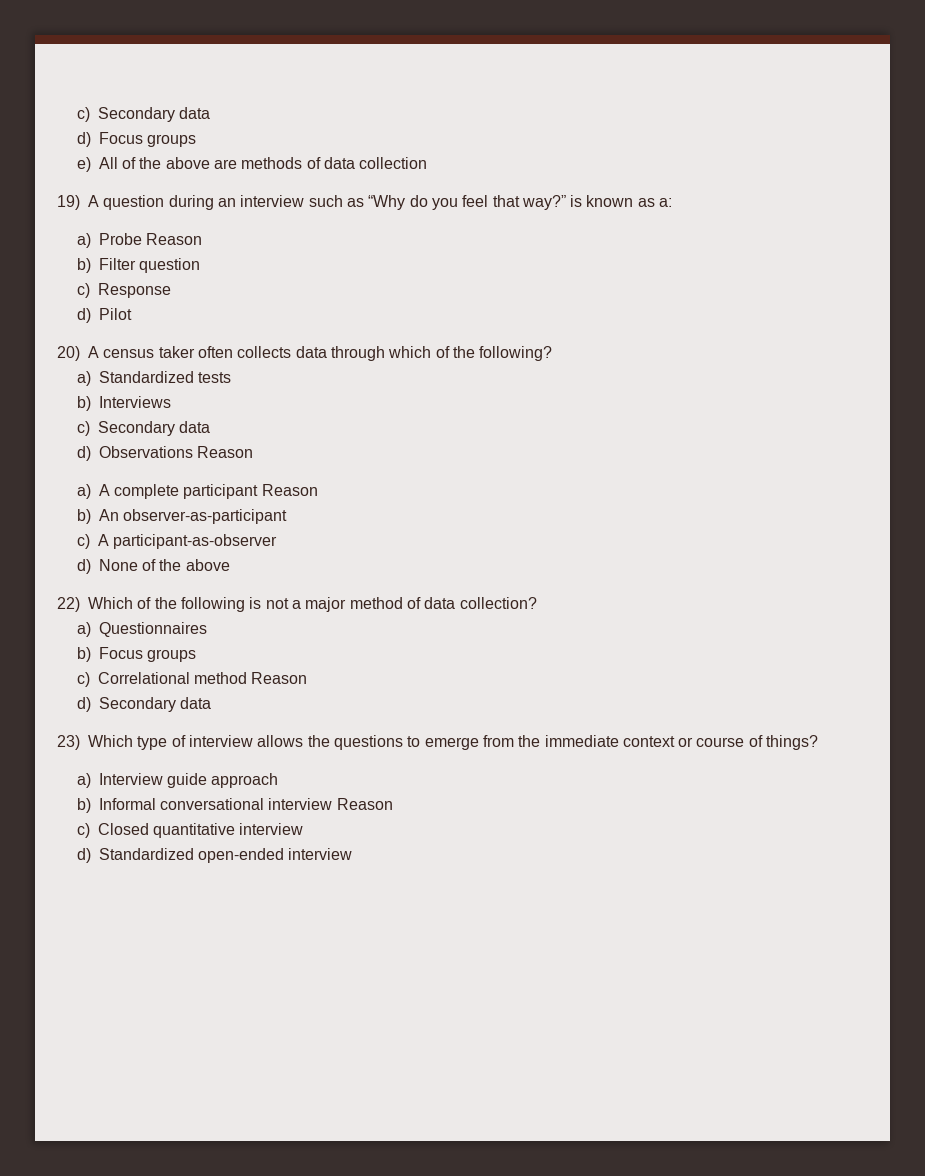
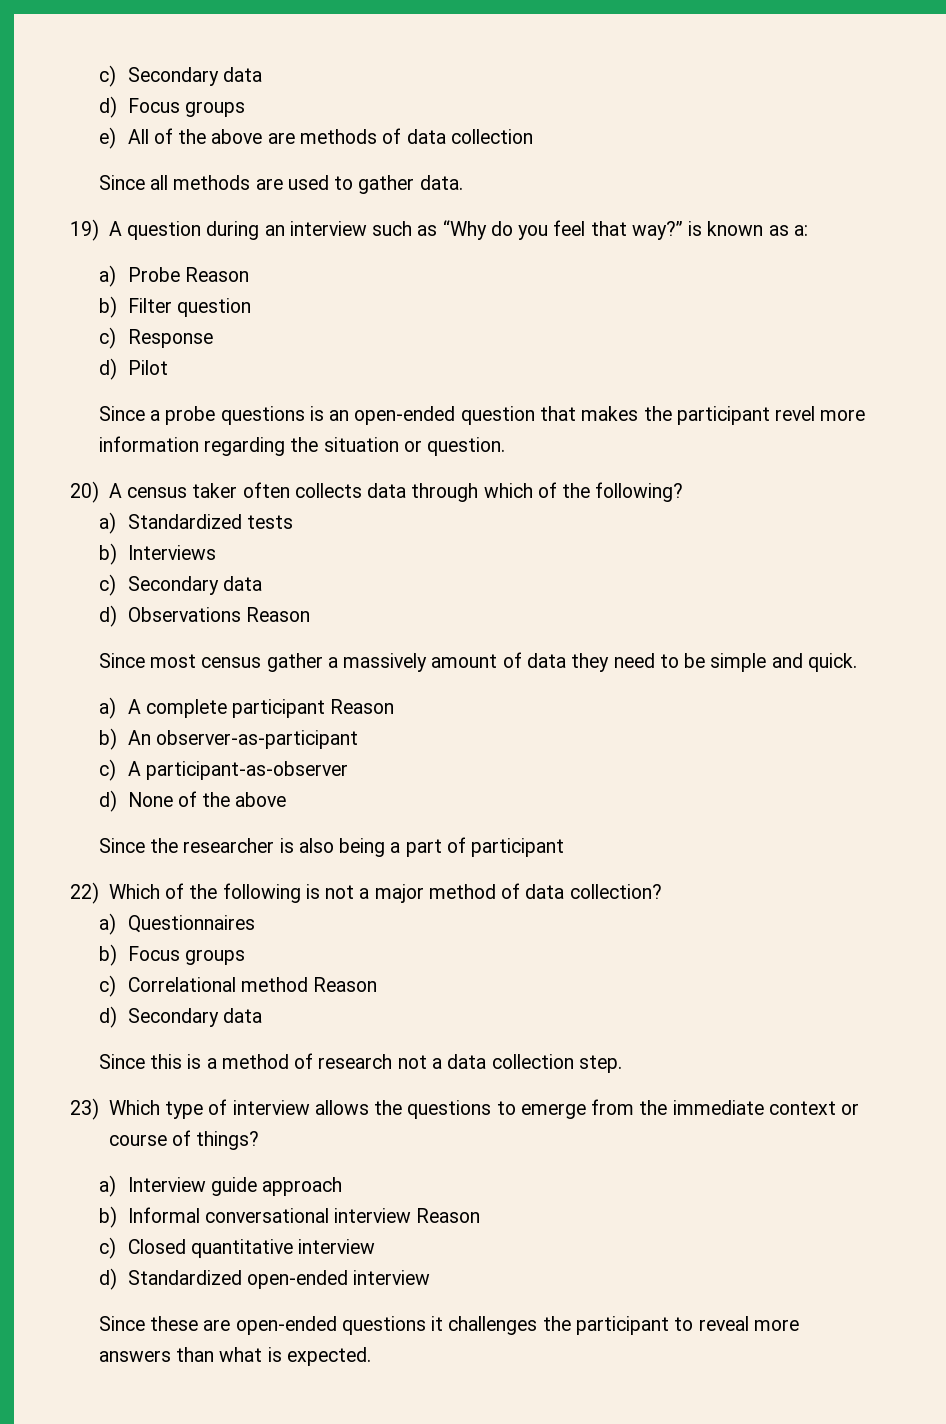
(428, 163) none -> [98,175,463,194] // Since all methods are used to gather data.
(132, 314) none -> [98,406,866,425] [98,436,506,456] // Since a probe questions is an open-ended question that makes the participant revel more information regarding the situation or question.
(253, 452) none -> [98,652,857,672] // Since most census gather a massively amount of data they need to be simple and quick.
(230, 565) none -> [98,837,565,857] // Since the researcher is also being a part of participant
(211, 703) none -> [98,1053,622,1073] // Since this is a method of research not a data collection step.
(353, 854) none -> [98,1316,799,1335] [98,1347,371,1366] // Since these are open-ended questions it challenges the participant to reveal more answers than what is expected.

